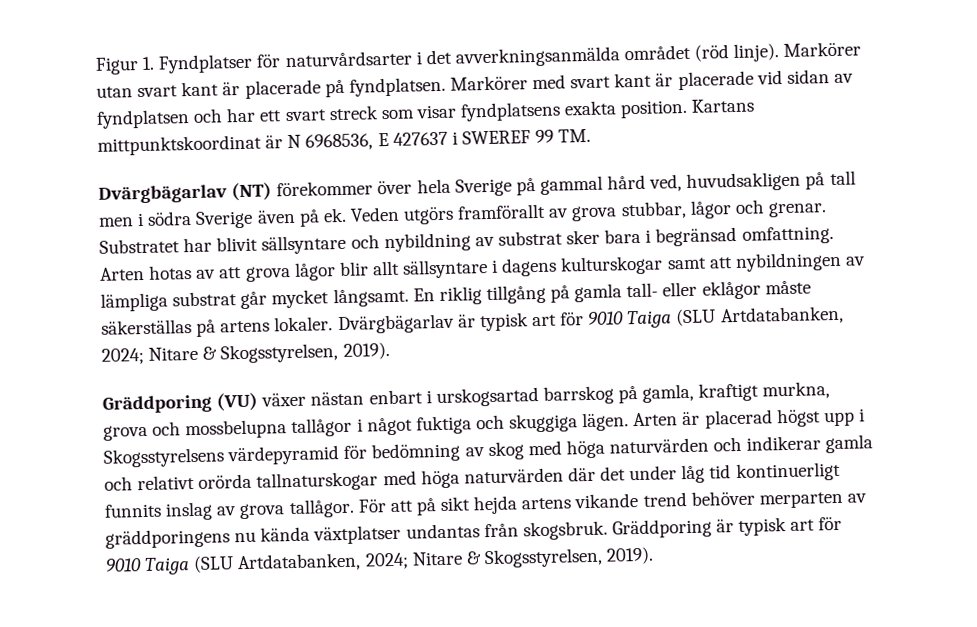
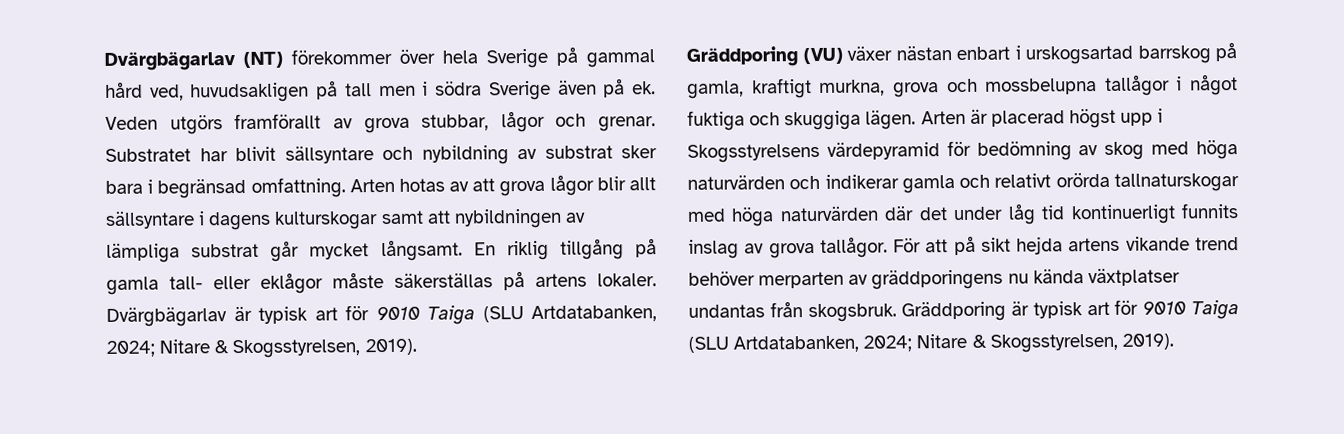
[95,41,862,75] [96,69,854,99] [96,98,755,129] [97,128,592,156] Figur 1. Fyndplatser för naturvårdsarter i det avverkningsanmälda området (röd linje). Markörer utan svart kant är placerade på fyndplatsen. Markörer med svart kant är placerade vid sidan av fyndplatsen och har ett svart streck som visar fyndplatsens exakta position. Kartans mittpunktskoordinat är N 6968536, E 427637 i SWEREF 99 TM. // -> (104, 61) none

